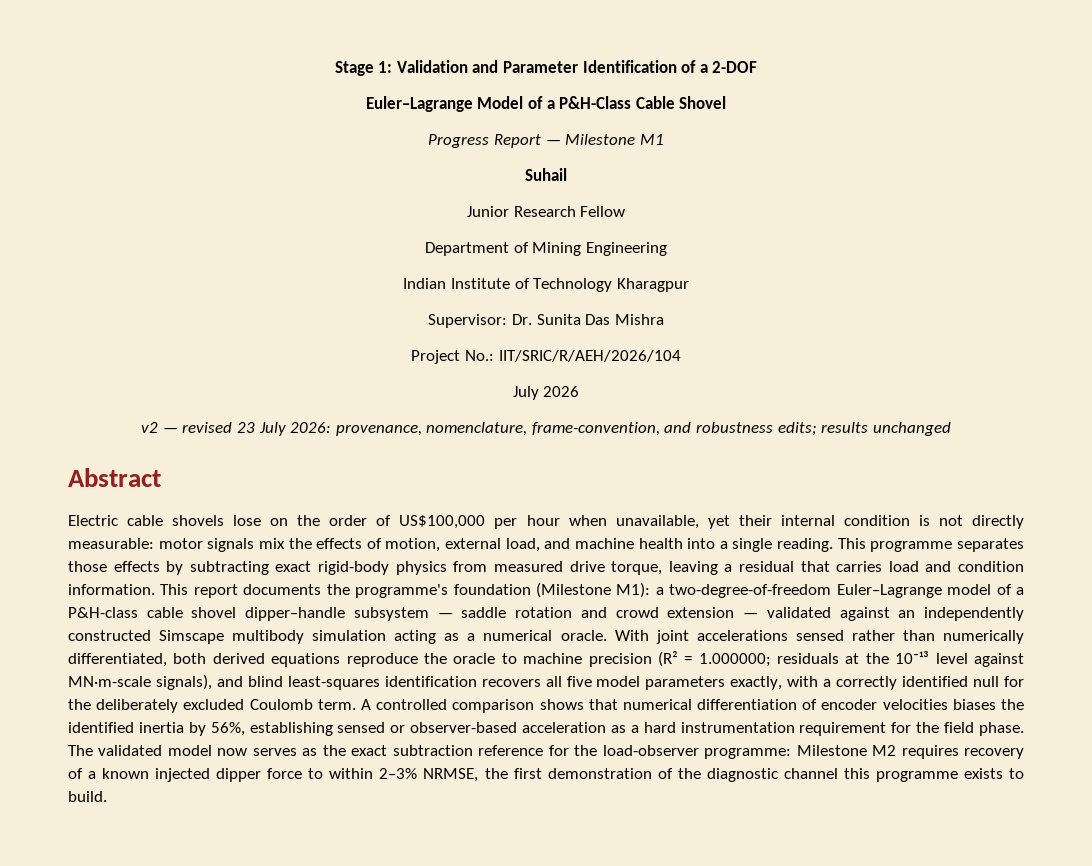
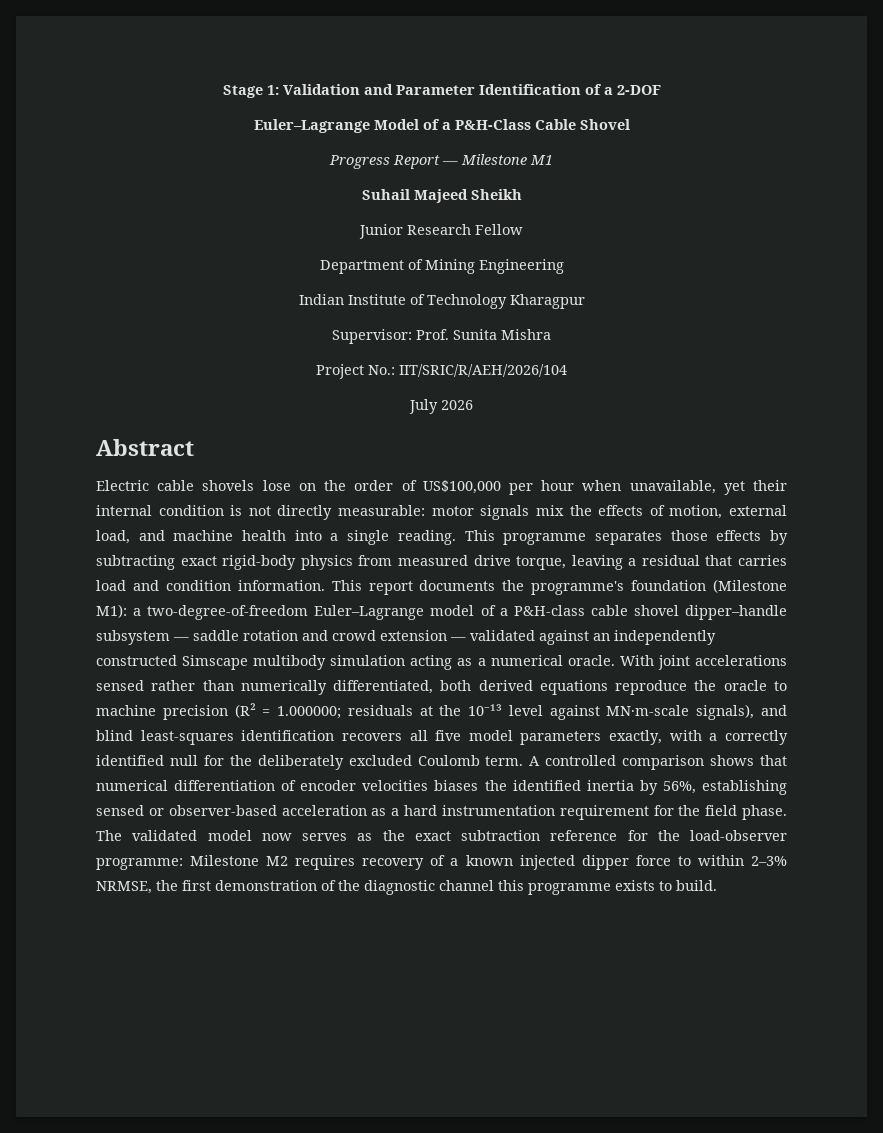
(567, 174) none -> [413,189,522,203] Majeed Sheikh
[511,314,611,325] Dr. Sunita Das -> [416,329,497,340] Prof. Sunita
[141,422,951,436] // v2 — revised 23 July 2026: provenance, nomenclature, frame-convention, and robustness edits; results unchanged -> (473, 405) none

